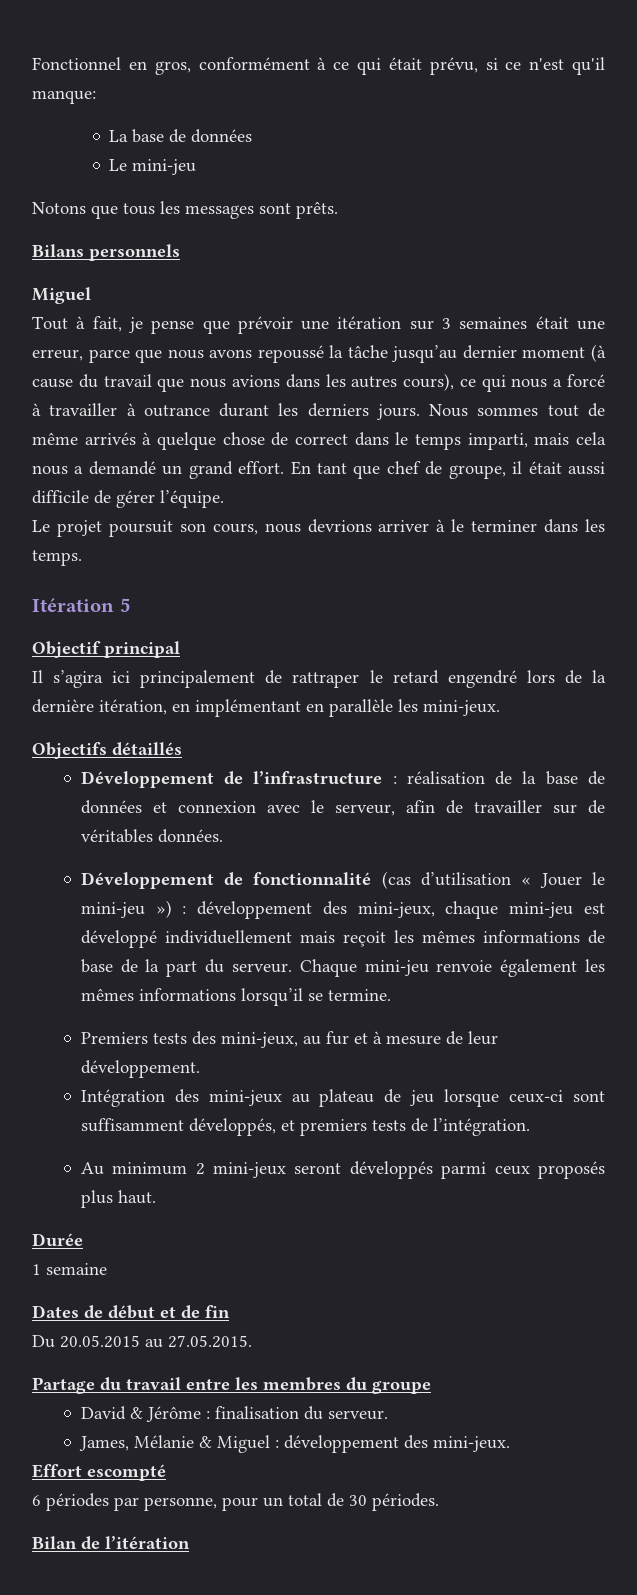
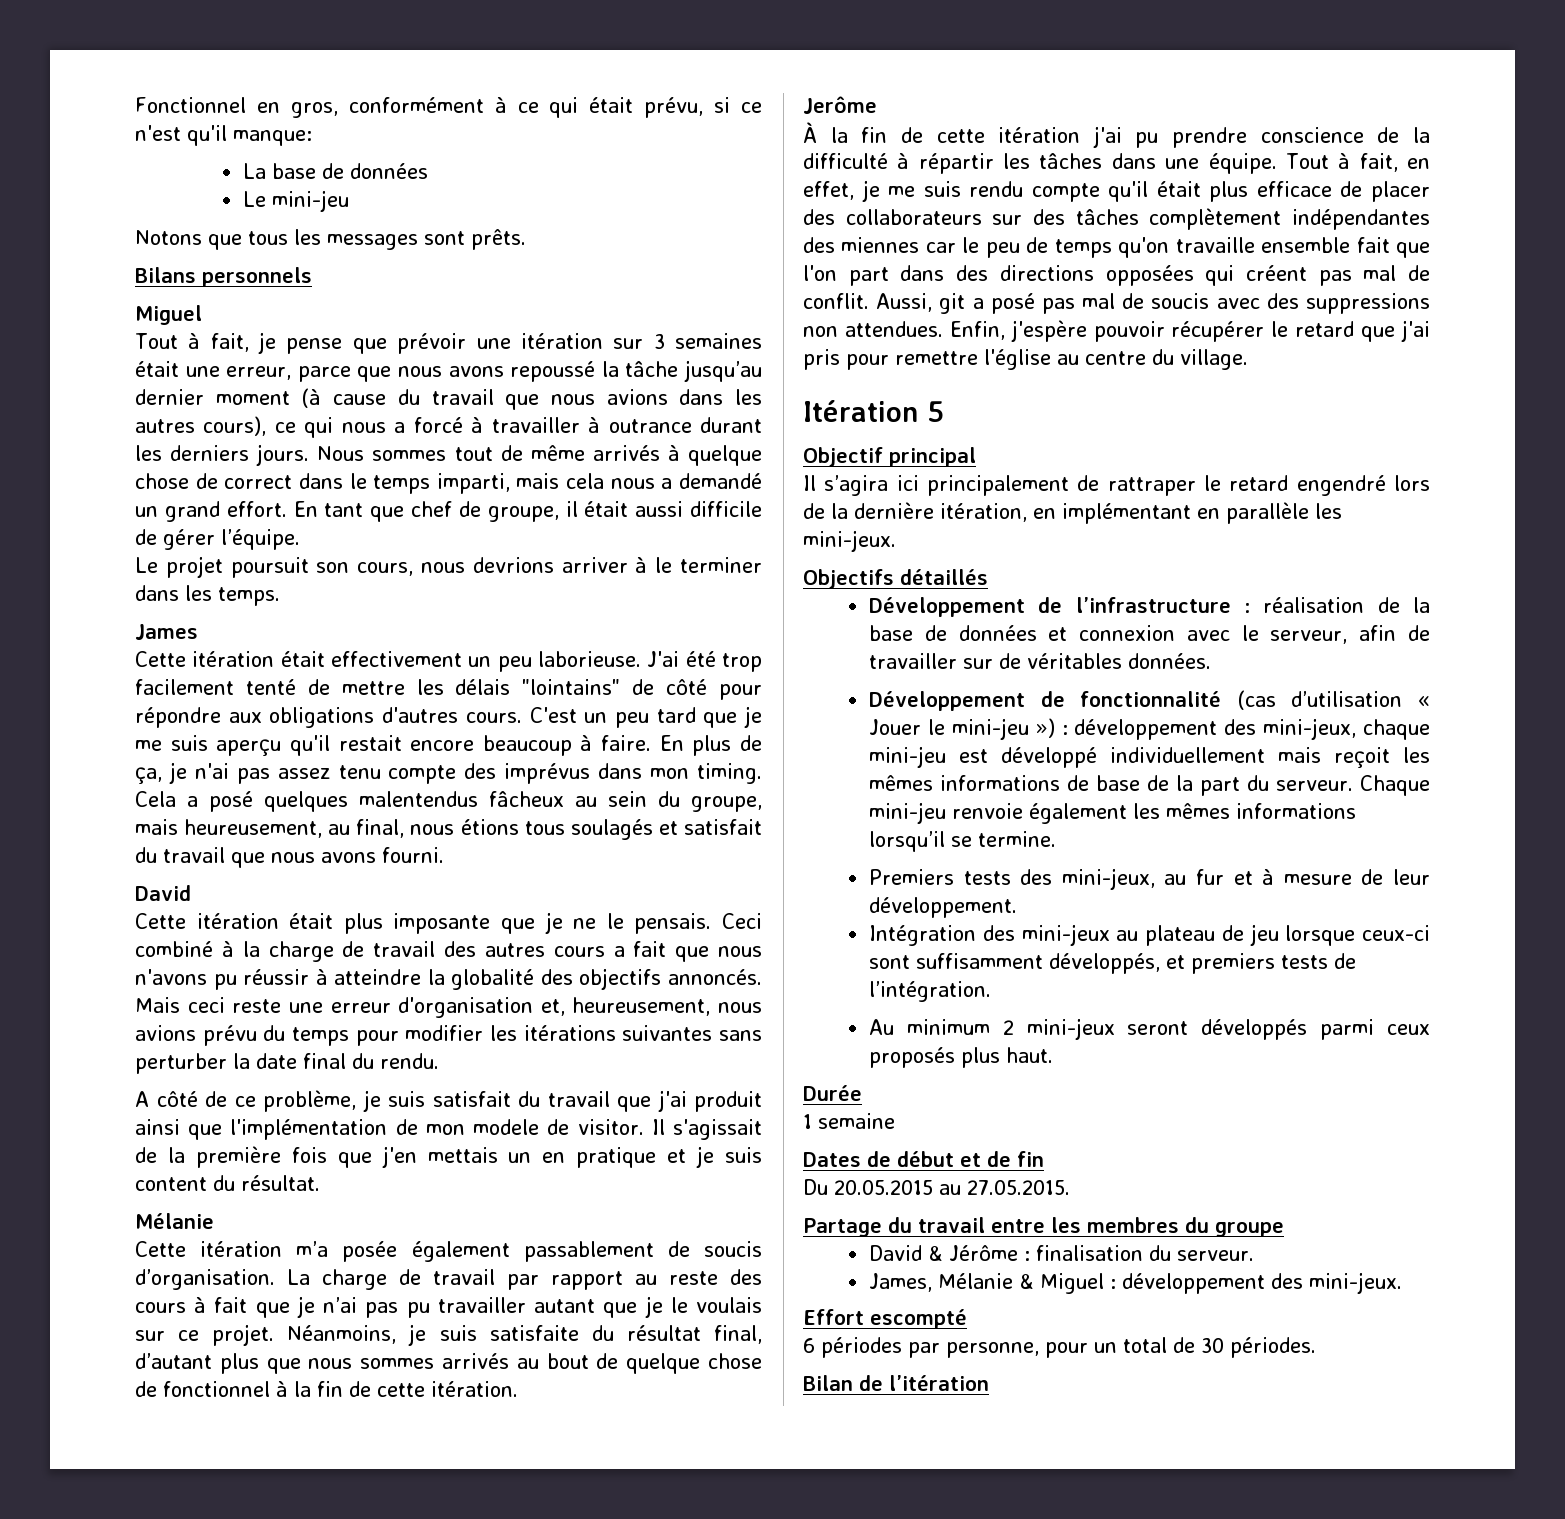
(82, 558) none -> [135,624,198,640] [135,651,762,672] [135,679,763,700] [135,706,763,728] [135,735,762,756] [135,762,762,784] [135,791,762,812] [135,819,762,840] [135,847,444,868] [135,885,191,901] [135,912,763,934] [135,941,762,962] [135,968,762,990] [135,997,762,1018] [135,1025,762,1046] [135,1053,439,1074] [135,1090,762,1112] [135,1119,762,1140] [135,1146,762,1168] [135,1175,320,1191] [135,1213,214,1229] [135,1241,762,1262] [135,1269,762,1290] [135,1296,762,1318] [135,1324,762,1346] [135,1353,762,1374] [135,1381,518,1397] [803,96,877,114] [803,122,1430,148] [803,153,1430,174] [803,180,1430,202] [803,208,1430,230] [803,237,1430,258] [803,265,1430,286] [803,293,1430,314] [803,320,1430,342] [803,349,1248,370] // James // Cette itération était effectivement un peu laborieuse. J'ai été trop facilement tenté de mettre les délais "lointains" de côté pour répondre aux obligations d'autres cours. C'est un peu tard que je me suis aperçu qu'il restait encore beaucoup à faire. En plus de ça, je n'ai pas assez tenu compte des imprévus dans mon timing. Cela a posé quelques malentendus fâcheux au sein du groupe, mais heureusement, au final, nous étions tous soulagés et satisfait du travail que nous avons fourni. // David // Cette itération était plus imposante que je ne le pensais. Ceci combiné à la charge de travail des autres cours a fait que nous n'avons pu réussir à atteindre la globalité des objectifs annoncés. Mais ceci reste une erreur d'organisation et, heureusement, nous avions prévu du temps pour modifier les itérations suivantes sans perturber la date final du rendu. // A côté de ce problème, je suis satisfait du travail que j'ai produit ainsi que l'implémentation de mon modele de visitor. Il s'agissait de la première fois que j'en mettais un en pratique et je suis content du résultat. // Mélanie // Cette itération m’a posée également passablement de soucis d’organisation. La charge de travail par rapport au reste des cours à fait que je n’ai pas pu travailler autant que je le voulais sur ce projet. Néanmoins, je suis satisfaite du résultat final, d’autant plus que nous sommes arrivés au bout de quelque chose de fonctionnel à la fin de cette itération. // Jerôme // À la fin de cette itération j'ai pu prendre conscience de la difficulté à répartir les tâches dans une équipe. Tout à fait, en effet, je me suis rendu compte qu'il était plus efficace de placer des collaborateurs sur des tâches complètement indépendantes des miennes car le peu de temps qu'on travaille ensemble fait que l'on part dans des directions opposées qui créent pas mal de conflit. Aussi, git a posé pas mal de soucis avec des suppressions non attendues. Enfin, j'espère pouvoir récupérer le retard que j'ai pris pour remettre l'église au centre du village.

